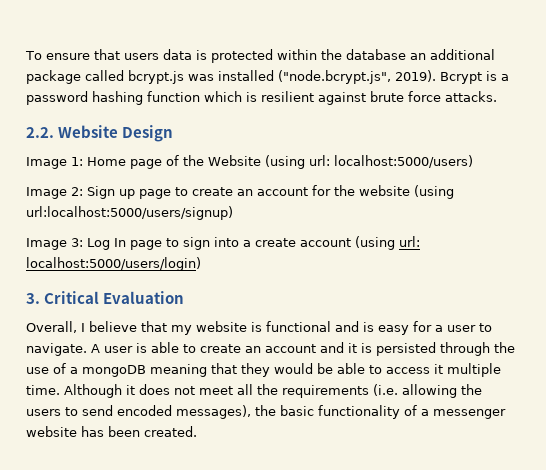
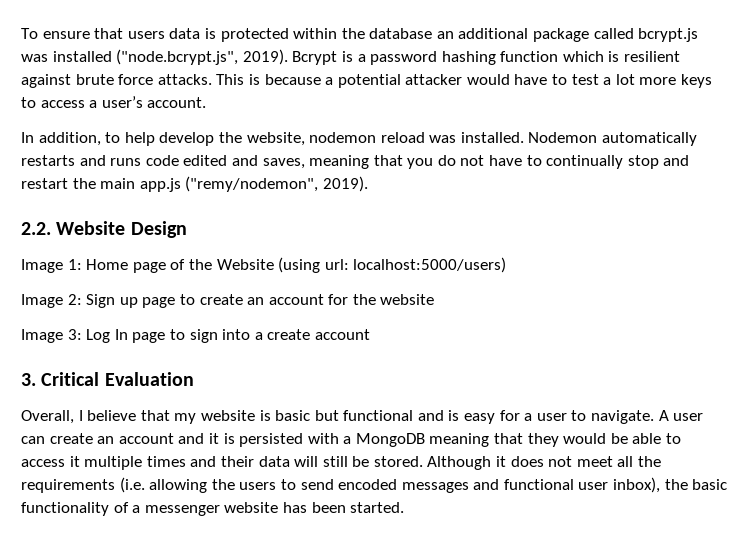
(497, 96) none -> [216,74,713,88] [21,96,207,108] [21,132,698,146] [21,155,690,169] [21,176,368,192] This is because a potential attacker would have to test a lot more keys to access a user’s account. // In addition, to help develop the website, nodemon reload was installed. Nodemon automatically restarts and runs code edited and saves, meaning that you do not have to continually stop and restart the main app.js ("remy/nodemon", 2019).
[414,185,454,199] [26,206,233,220] (using url:localhost:5000/users/signup) -> (435, 299) none
[355,236,420,250] [26,257,201,271] (using url: localhost:5000/users/login) -> (370, 334) none
(262, 327) none -> [275,410,339,421] basic but
[136,342,196,353] is able to -> [21,436,45,444] can
[440,342,515,356] [26,363,146,377] through the use of a mongoDB -> [307,433,425,447] with a MongoDB
[26,385,60,395] time. -> [146,456,423,467] times and their data will still be stored.
[176,405,251,419] messages), -> [401,477,661,493] messages and functional user inbox),
[144,426,197,437] created. -> [350,502,405,513] started.

